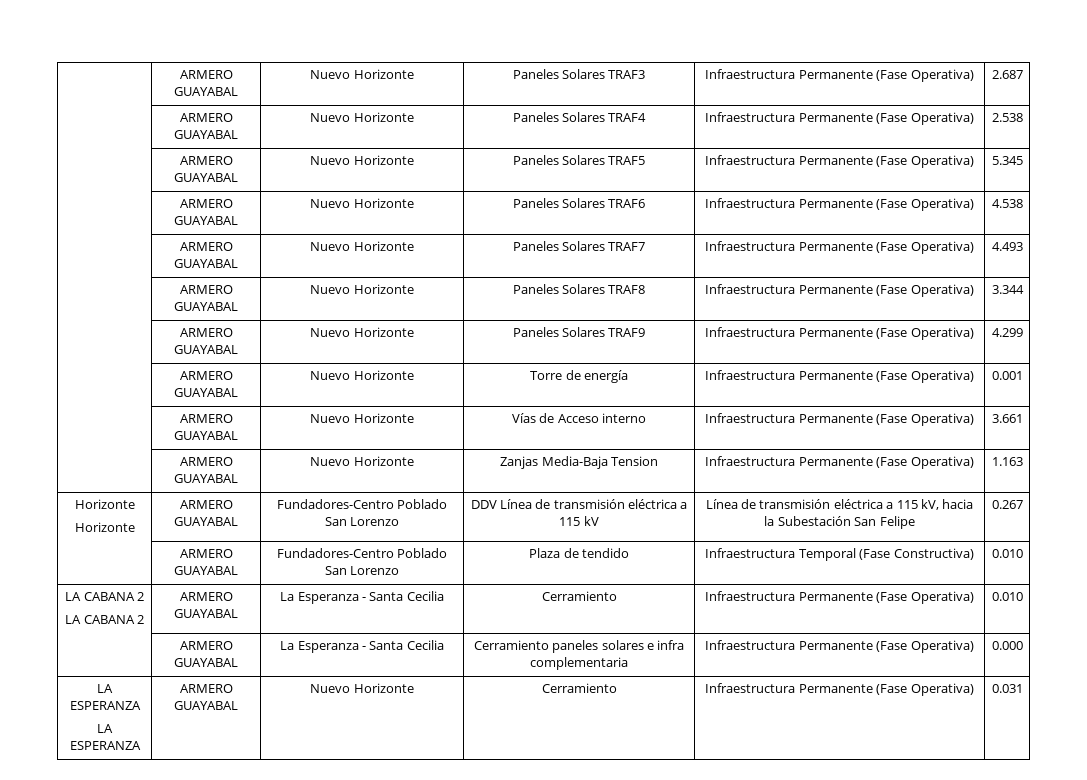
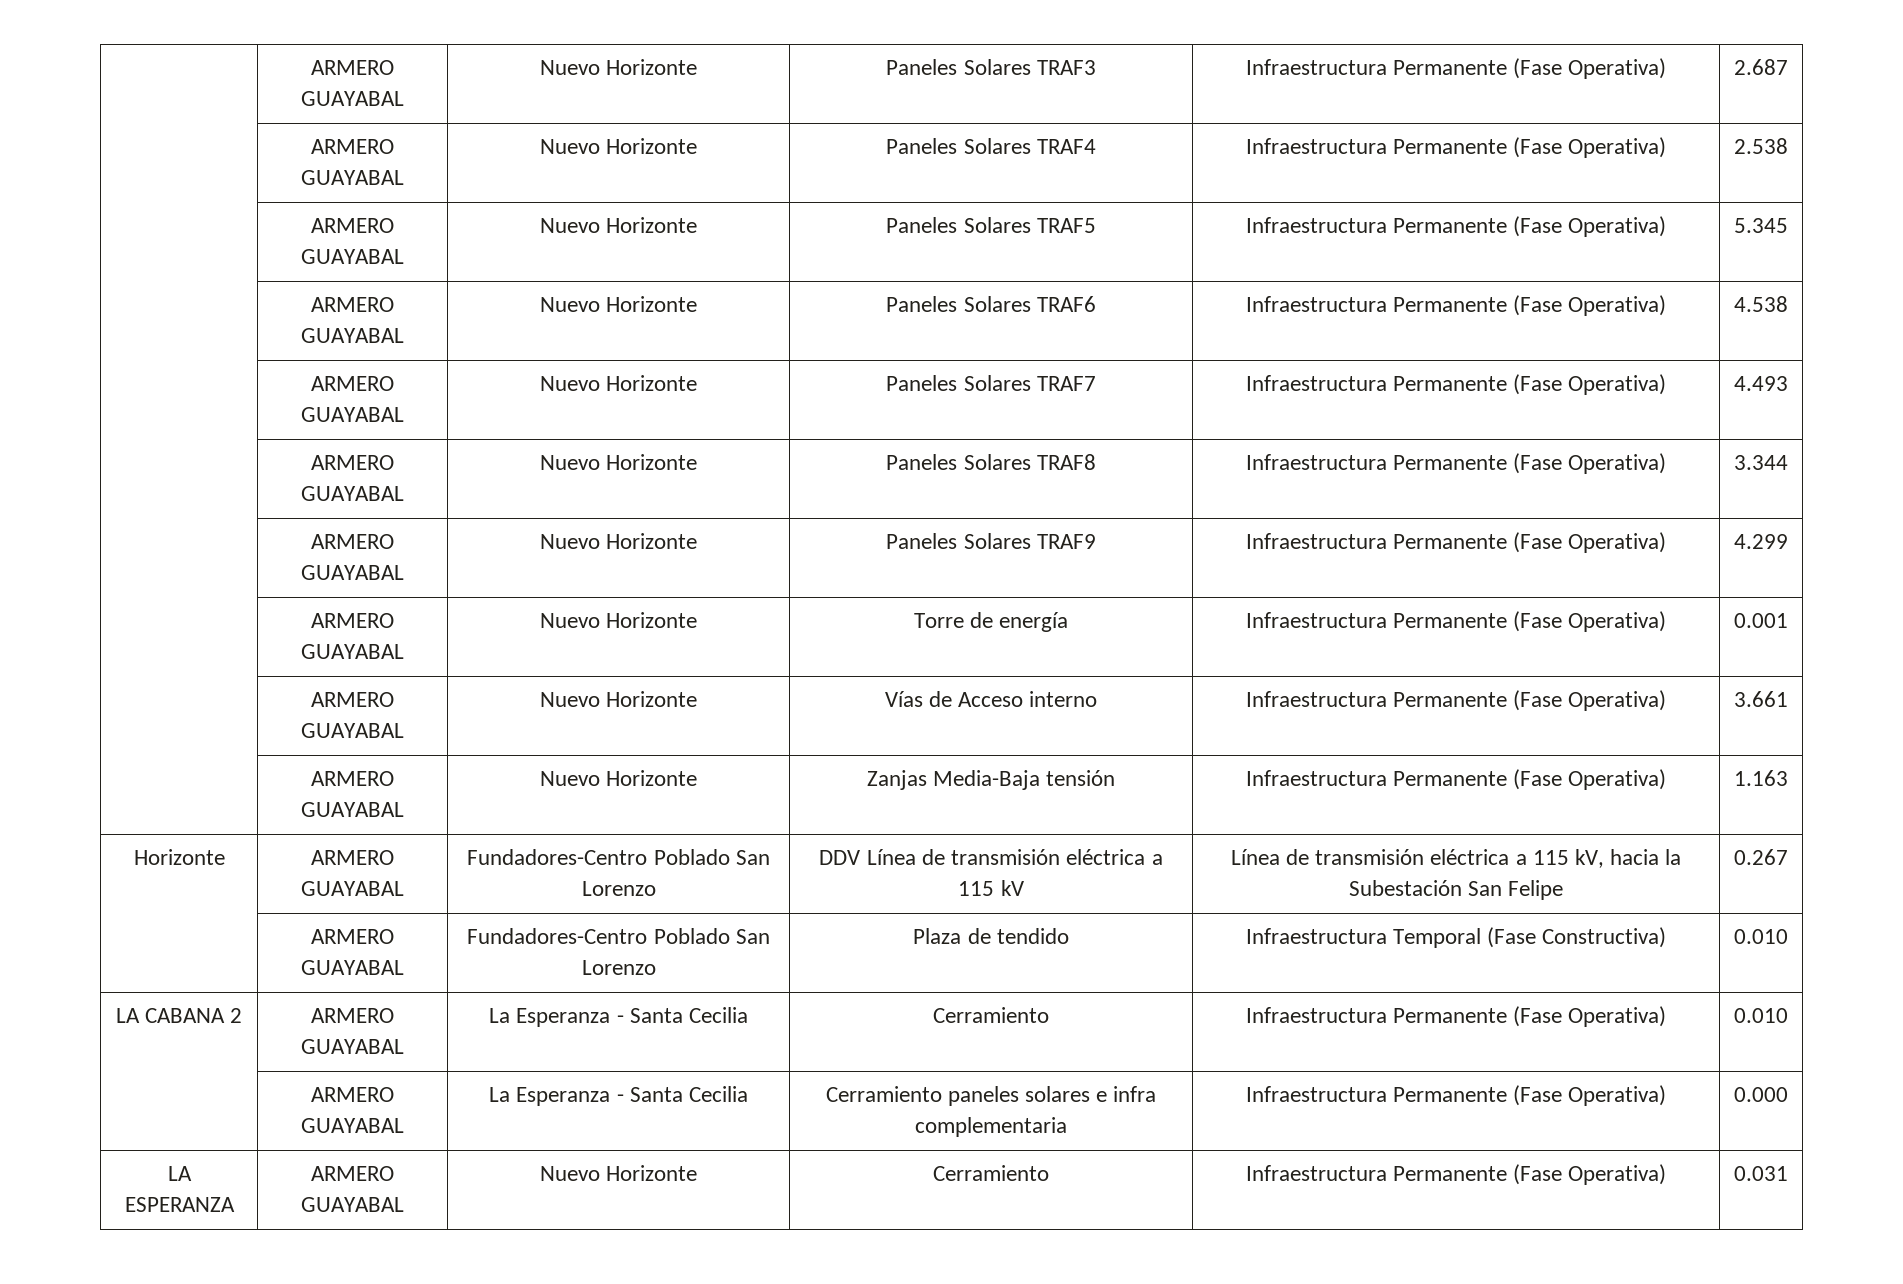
[610,456,658,466] Tension -> [1046,770,1116,786] tensión
[74,522,135,532] // Horizonte -> (225, 857) none
[65,615,144,624] // LA CABANA 2 -> (243, 1015) none
[97,724,113,733] [69,741,141,750] // LA ESPERANZA -> (235, 1204) none

